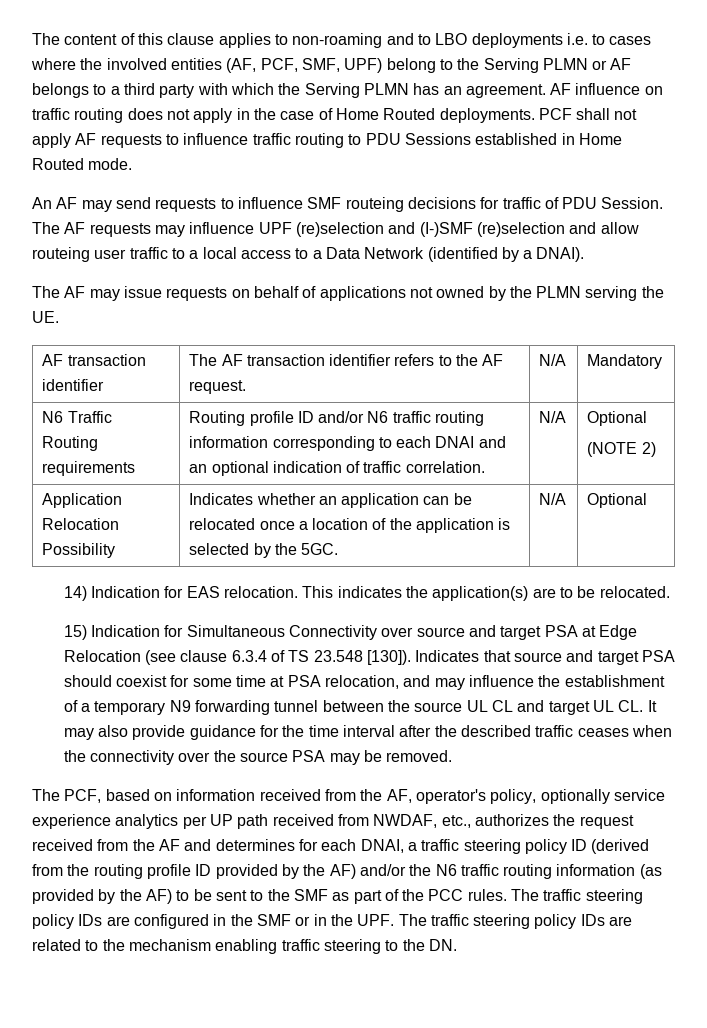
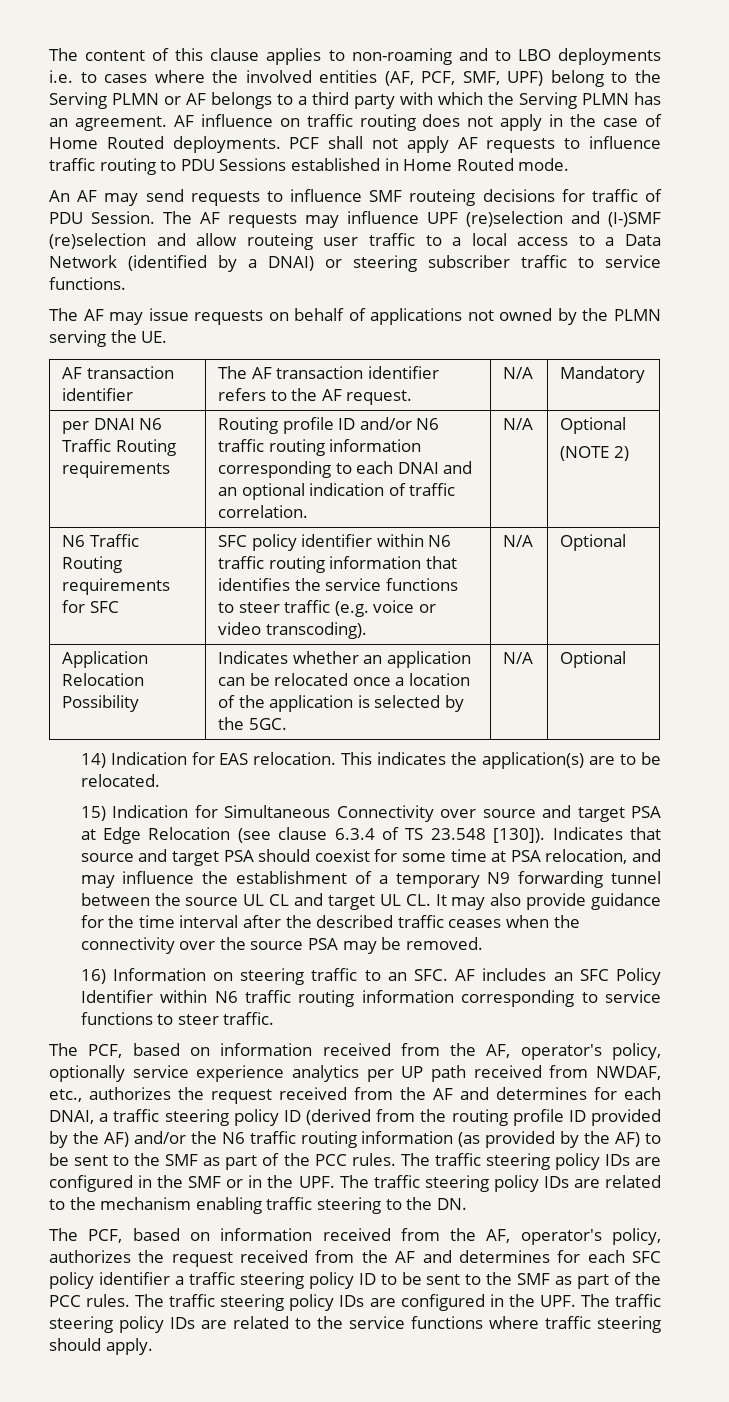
[536,247,585,262] DNAI). -> [268,255,661,272] [49,277,126,290] DNAI) or steering subscriber traffic to service functions.
(663, 361) none -> [62,418,135,434] per DNAI
(656, 449) none -> [62,534,139,547] [62,556,123,573] [62,578,171,595] [62,600,119,613] [218,534,452,551] [218,556,457,573] [218,578,458,591] [218,600,437,617] [218,622,367,639] [503,535,534,547] [560,534,627,551] // N6 Traffic Routing requirements for SFC | SFC policy identifier within N6 traffic routing information that identifies the service functions to steer traffic (e.g. voice or video transcoding). | N/A | Optional
(453, 756) none -> [80,968,661,985] [80,990,661,1007] [80,1012,275,1025] // 16) Information on steering traffic to an SFC. AF includes an SFC Policy Identifier within N6 traffic routing information corresponding to service functions to steer traffic.
(457, 945) none -> [49,1228,662,1245] [49,1250,662,1267] [49,1272,661,1289] [49,1294,661,1311] [49,1316,661,1333] [49,1338,153,1355] // The PCF, based on information received from the AF, operator's policy, authorizes the request received from the AF and determines for each SFC policy identifier a traffic steering policy ID to be sent to the SMF as part of the PCC rules. The traffic steering policy IDs are configured in the UPF. The traffic steering policy IDs are related to the service functions where traffic steering should apply.

